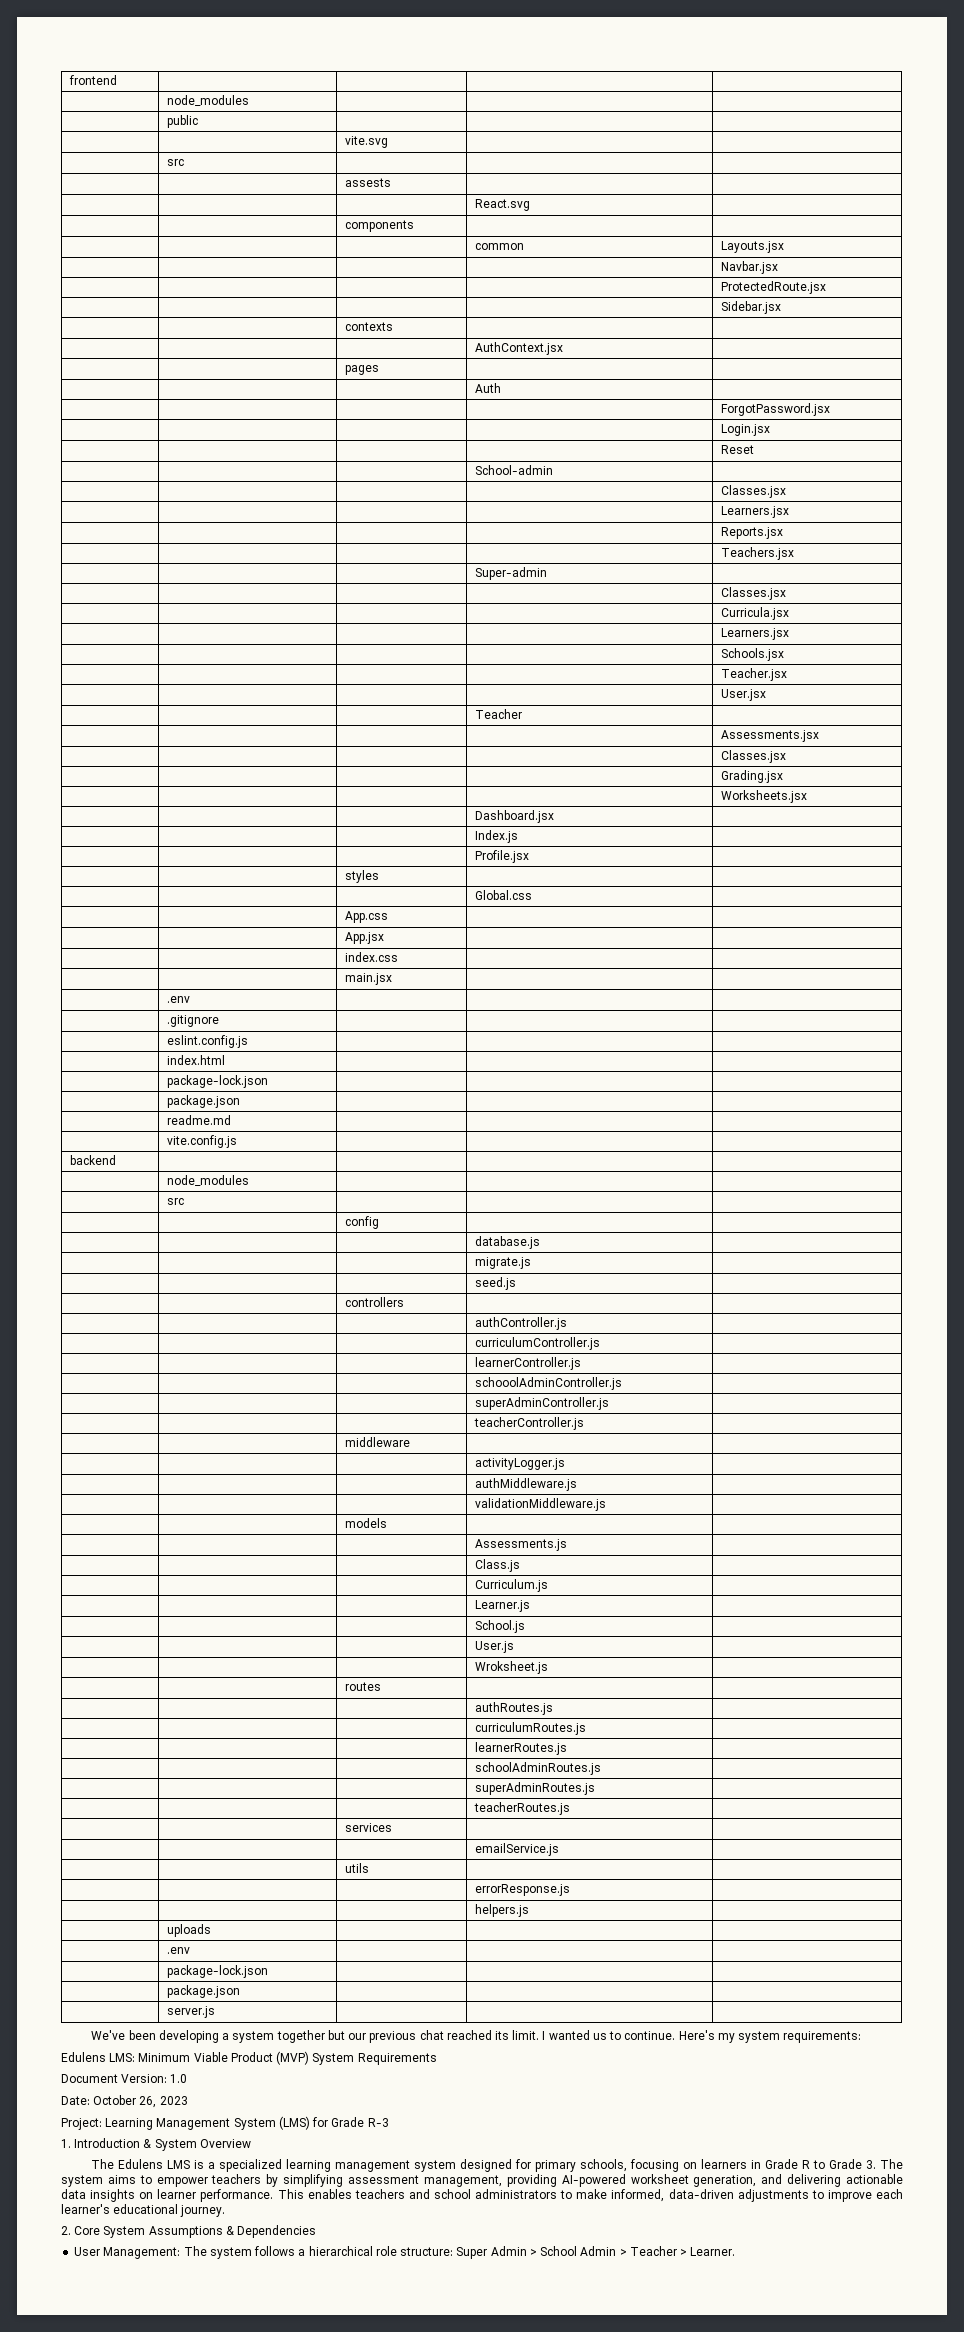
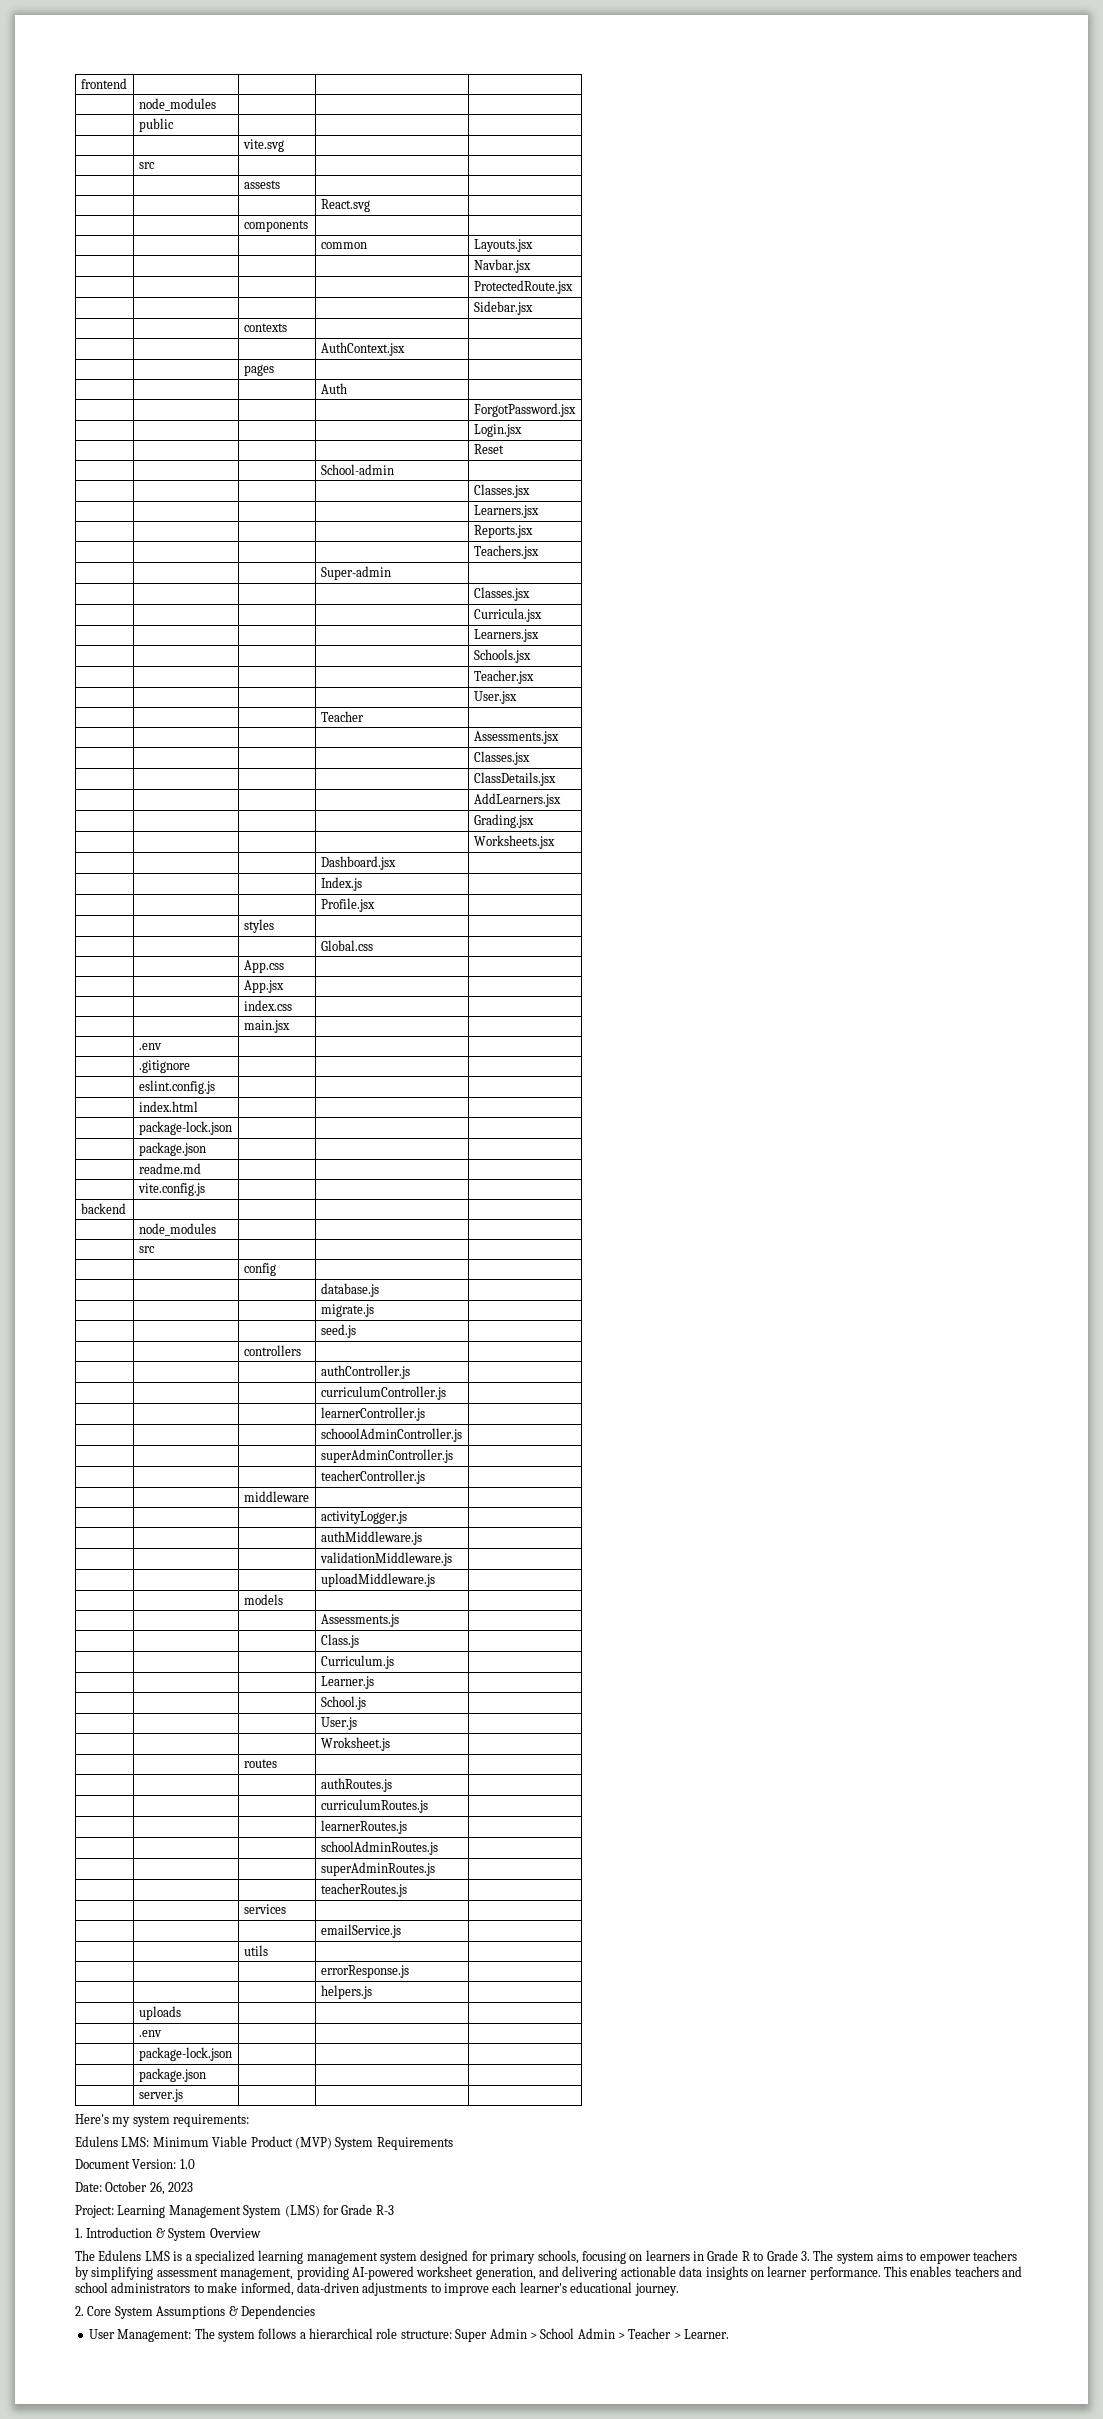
(787, 756) none -> [473,772,556,786] [473,793,561,807] // | | | | ClassDetails.jsx // | | | | AddLearners.jsx
(607, 1504) none -> [320,1573,435,1587] // | | | uploadMiddleware.js |
[91,2030,676,2043] We've been developing a system together but our previous chat reached its limit. I wanted us to continue. -> (183, 2095) none

